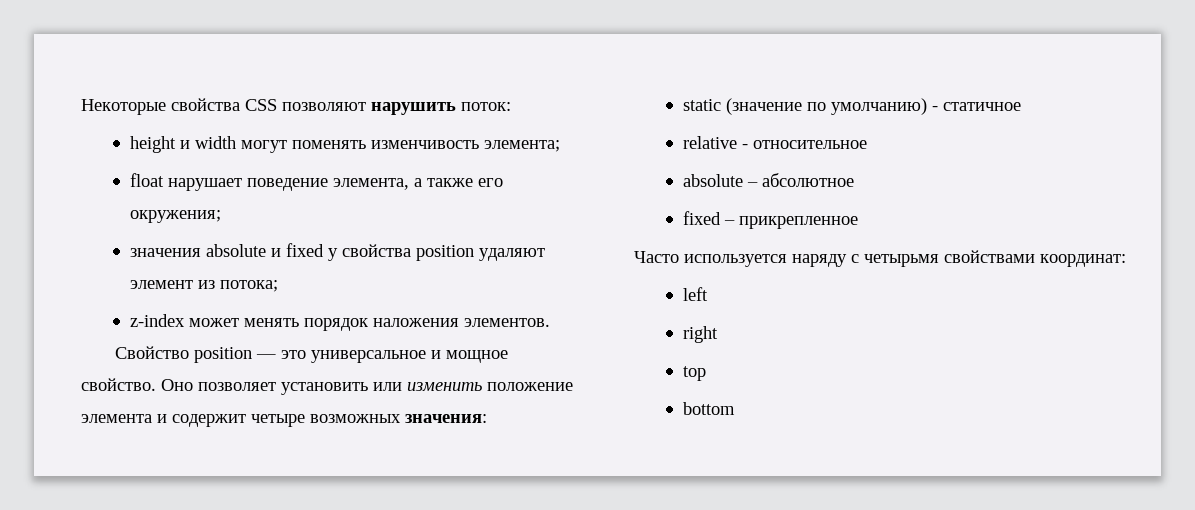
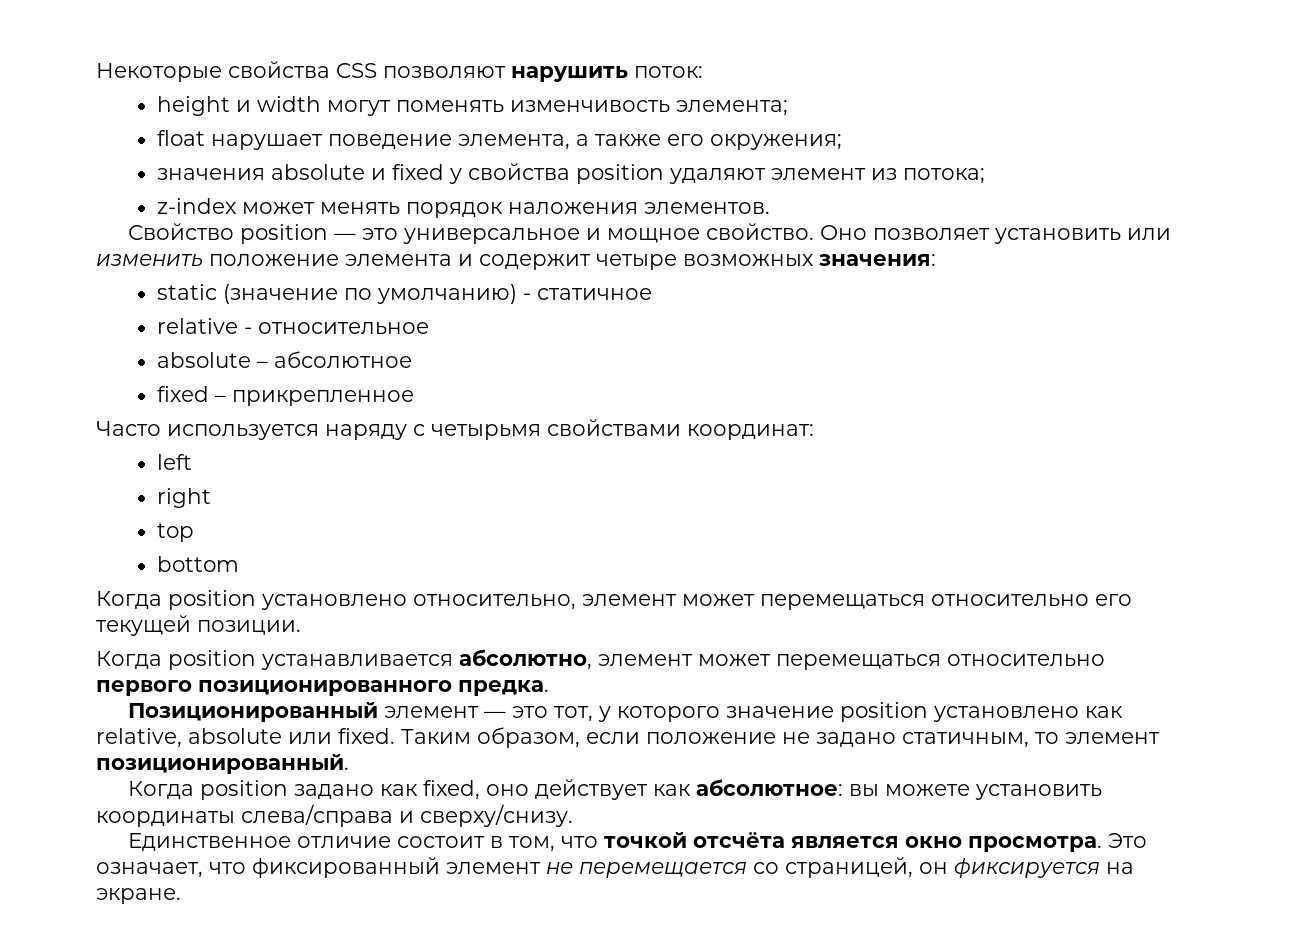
(735, 408) none -> [96,590,1132,610] [96,615,301,636] [96,649,1105,670] [96,680,549,696] [128,702,1124,722] [96,727,1160,748] [96,754,349,774] [128,779,1103,800] [96,804,573,827] [128,832,1148,852] [96,857,1134,878] [96,888,181,904] // Когда position установлено относительно, элемент может перемещаться относительно его текущей позиции. // Когда position устанавливается абсолютно, элемент может перемещаться относительно первого позиционированного предка. // Позиционированный элемент — это тот, у которого значение position установлено как relative, absolute или fixed. Таким образом, если положение не задано статичным, то элемент позиционированный. // Когда position задано как fixed, оно действует как абсолютное: вы можете установить координаты слева/справа и сверху/снизу. // Единственное отличие состоит в том, что точкой отсчёта является окно просмотра. Это означает, что фиксированный элемент не перемещается со страницей, он фиксируется на экране.

